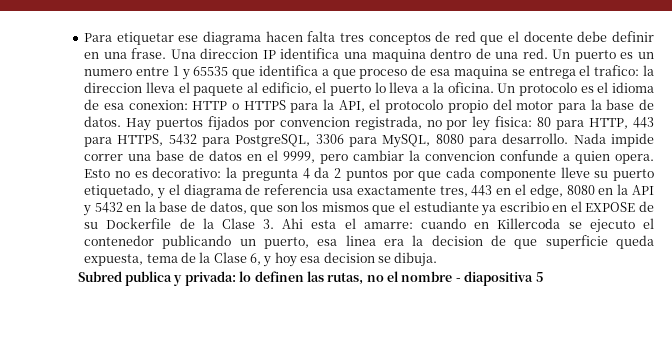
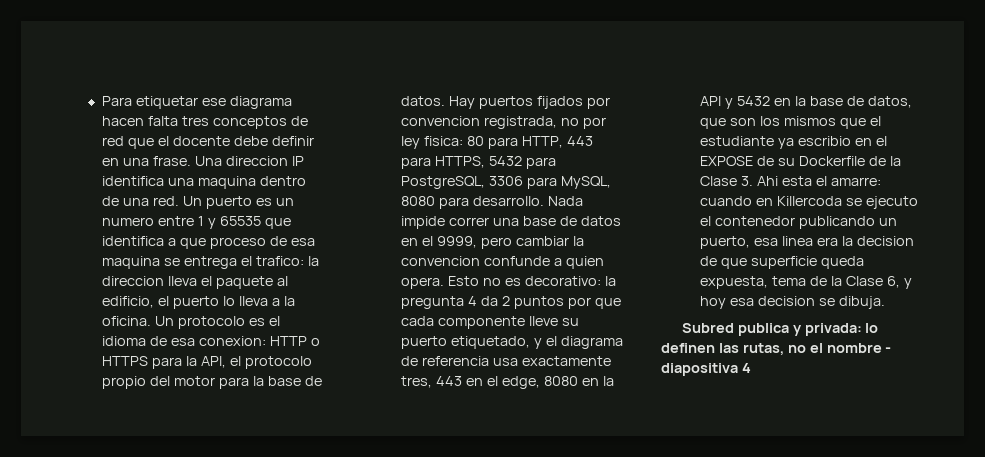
[535,272,543,282] 5 -> [741,363,751,373] 4

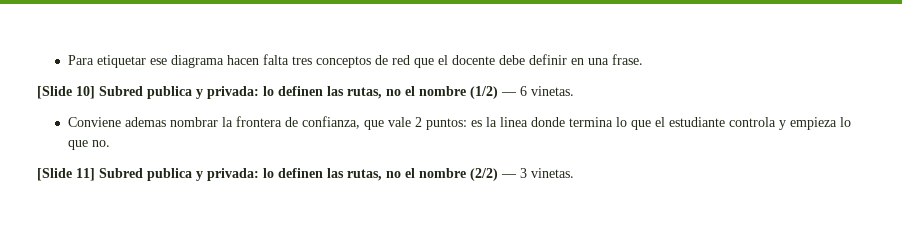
[195,156,304,166] [102,176,307,189] [102,196,294,209] [102,216,291,229] [102,236,315,249] [102,256,319,269] [102,276,288,289] [102,296,295,309] [102,316,280,329] [102,336,320,346] [102,356,312,369] [102,376,322,389] [401,96,610,109] [401,116,607,129] [401,136,593,149] [401,156,557,169] [401,176,612,189] [401,196,584,209] [401,216,621,229] [401,236,584,249] [401,256,605,269] [401,276,616,289] [401,296,621,309] [401,316,580,329] [401,336,623,349] [401,356,612,366] [401,376,614,389] [700,96,912,109] [700,116,881,129] [700,136,887,149] [700,156,901,166] [700,176,881,186] [700,196,918,209] [700,216,898,229] [700,236,914,249] [700,256,865,269] [700,276,912,289] [700,296,885,309] Una direccion IP identifica una maquina dentro de una red. Un puerto es un numero entre 1 y 65535 que identifica a que proceso de esa maquina se entrega el trafico: la direccion lleva el paquete al edificio, el puerto lo lleva a la oficina. Un protocolo es el idioma de esa conexion: HTTP o HTTPS para la API, el protocolo propio del motor para la base de datos. Hay puertos fijados por convencion registrada, no por ley fisica: 80 para HTTP, 443 para HTTPS, 5432 para PostgreSQL, 3306 para MySQL, 8080 para desarrollo. Nada impide correr una base de datos en el 9999, pero cambiar la convencion confunde a quien opera. Esto no es decorativo: la pregunta 4 da 2 puntos por que cada componente lleve su puerto etiquetado, y el diagrama de referencia usa exactamente tres, 443 en el edge, 8080 en la API y 5432 en la base de datos, que son los mismos que el estudiante ya escribio en el EXPOSE de su Dockerfile de la Clase 3. Ahi esta el amarre: cuando en Killercoda se ejecuto el contenedor publicando un puerto, esa linea era la decision de que superficie queda expuesta, tema de la Clase 6, y hoy esa decision se dibuja. // -> [37,86,95,99] // [Slide 10]
[885,347,892,353] [661,363,751,376] - diapositiva 4 -> [470,86,574,99] [68,116,852,130] [68,140,111,150] [37,168,574,181] (1/2) — 6 vinetas. // Conviene ademas nombrar la frontera de confianza, que vale 2 puntos: es la linea donde termina lo que el estudiante controla y empieza lo que no. // [Slide 11] Subred publica y privada: lo definen las rutas, no el nombre (2/2) — 3 vinetas.

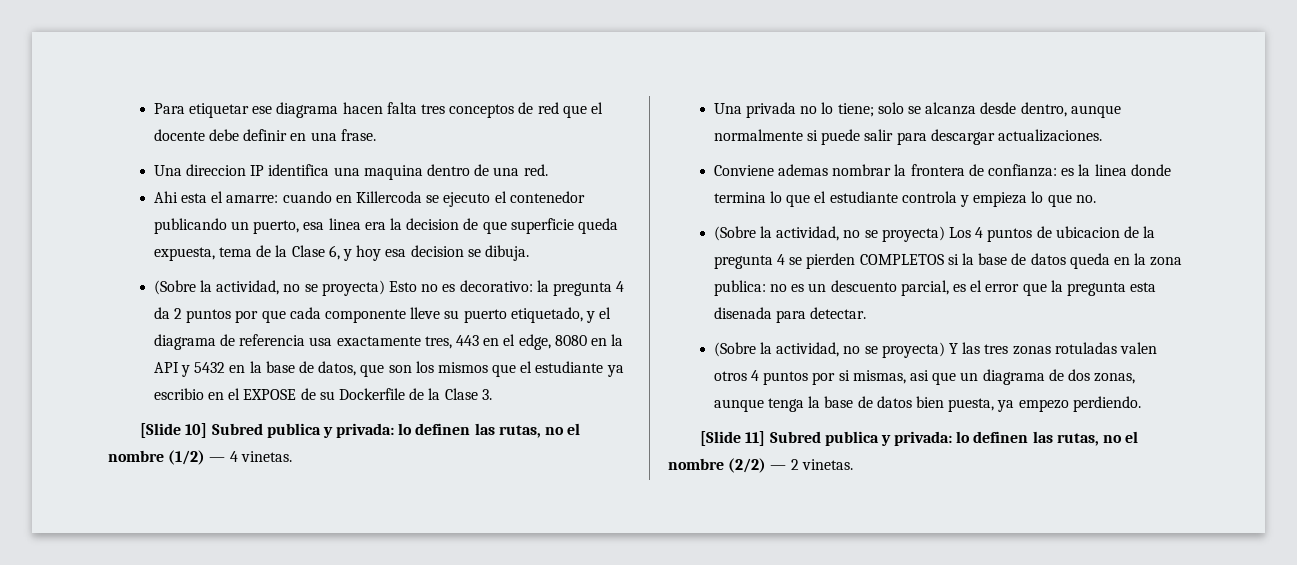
(644, 59) none -> [153,164,548,180] [153,191,585,207] [153,218,618,234] [153,245,529,261] [153,280,625,296] [153,307,612,323] [153,334,624,350] [153,361,624,377] [153,388,492,400] // Una direccion IP identifica una maquina dentro de una red. // Ahi esta el amarre: cuando en Killercoda se ejecuto el contenedor publicando un puerto, esa linea era la decision de que superficie queda expuesta, tema de la Clase 6, y hoy esa decision se dibuja. // (Sobre la actividad, no se proyecta) Esto no es decorativo: la pregunta 4 da 2 puntos por que cada componente lleve su puerto etiquetado, y el diagrama de referencia usa exactamente tres, 443 en el edge, 8080 en la API y 5432 en la base de datos, que son los mismos que el estudiante ya escribio en el EXPOSE de su Dockerfile de la Clase 3.
[520,86,574,96] 6 vinetas. -> [229,451,292,462] [713,102,1121,118] [713,129,1102,145] 4 vinetas. // Una privada no lo tiene; solo se alcanza desde dentro, aunque normalmente si puede salir para descargar actualizaciones.
[302,116,468,130] confianza, que vale 2 puntos: -> [987,164,1057,177] confianza:
(111, 143) none -> [713,226,1156,242] [713,253,1183,269] [713,280,1157,296] [713,307,867,323] [713,342,1157,358] [713,369,1136,385] [713,396,1141,412] // (Sobre la actividad, no se proyecta) Los 4 puntos de ubicacion de la pregunta 4 se pierden COMPLETOS si la base de datos queda en la zona publica: no es un descuento parcial, es el error que la pregunta esta disenada para detectar. // (Sobre la actividad, no se proyecta) Y las tres zonas rotuladas valen otros 4 puntos por si mismas, asi que un diagrama de dos zonas, aunque tenga la base de datos bien puesta, ya empezo perdiendo.
[520,168,527,178] 3 -> [790,459,799,470] 2

